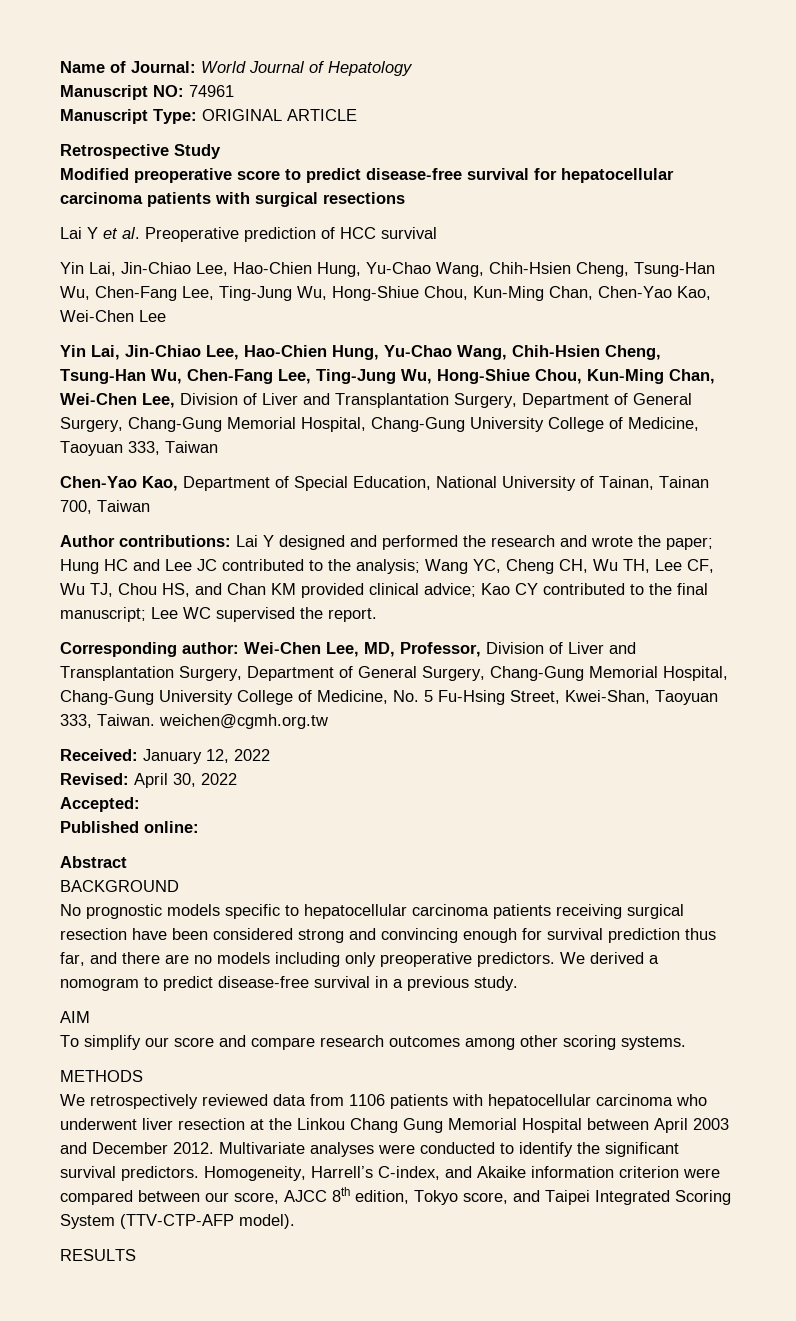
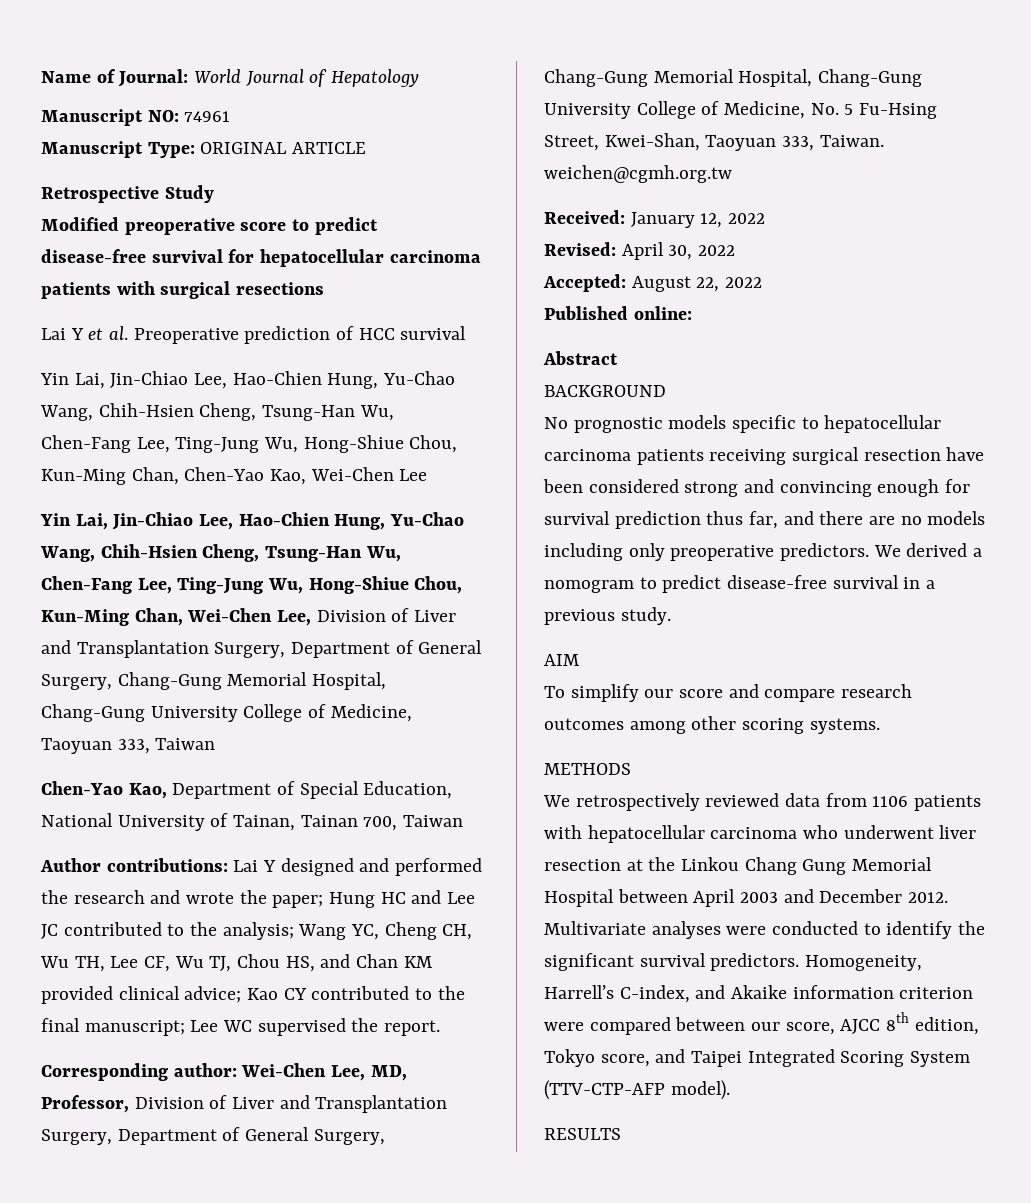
(140, 804) none -> [631,276,763,292] August 22, 2022

